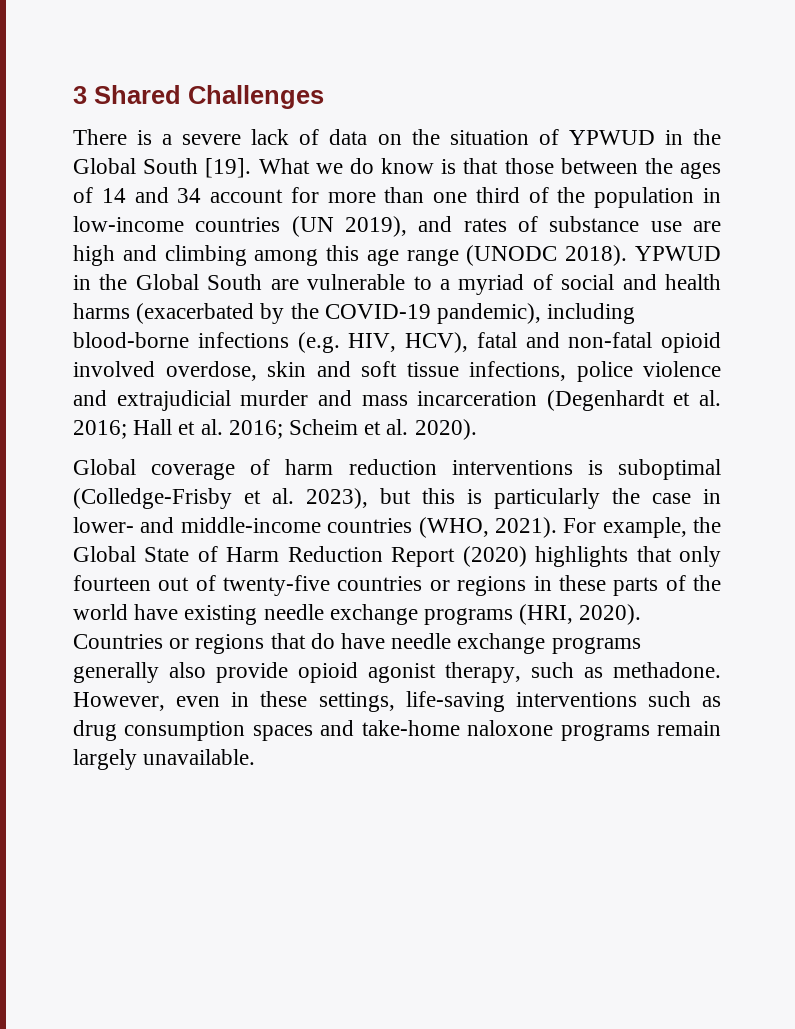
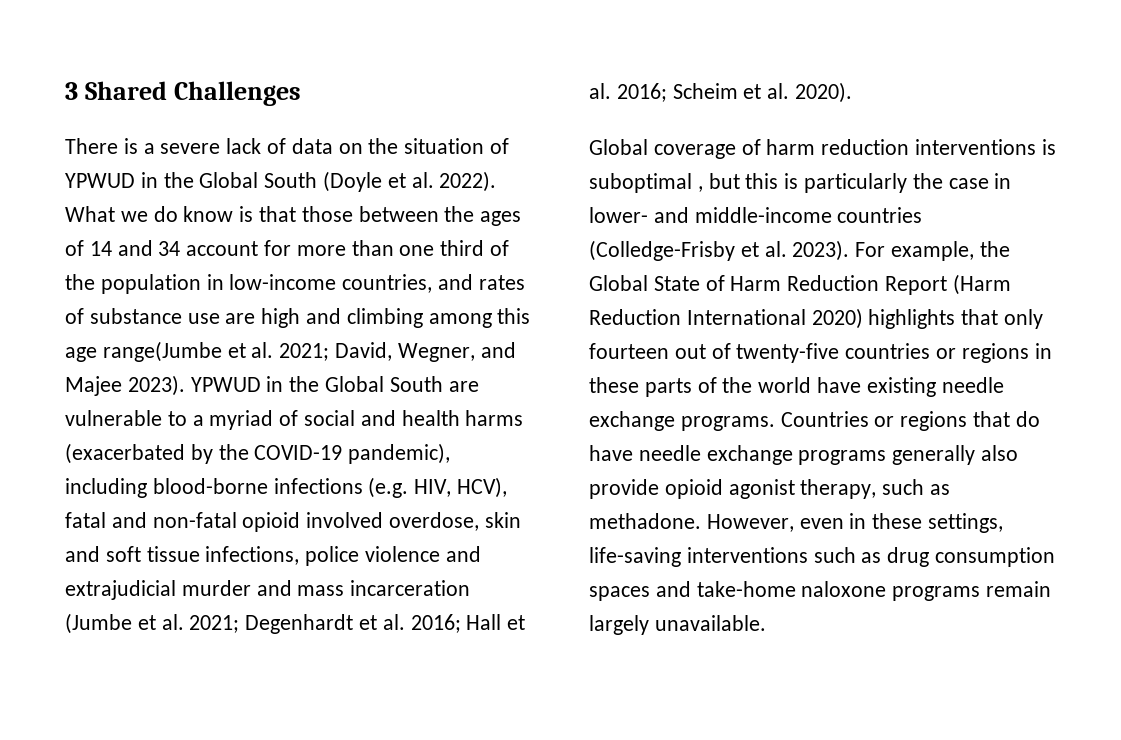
[205,158,252,178] [19]. -> [323,171,497,192] (Doyle et al. 2022).
[195,216,407,237] countries (UN 2019), -> [342,274,433,293] countries,
[406,245,628,266] range (UNODC 2018). -> [102,341,516,362] [65,375,185,396] range(Jumbe et al. 2021; David, Wegner, and Majee 2023).
[546,390,665,411] (Degenhardt -> [65,613,354,634] (Jumbe et al. 2021; Degenhardt
[73,488,368,509] (Colledge-Frisby et al. 2023), -> [697,186,703,192] ,
[418,517,557,538] (WHO, 2021). -> [589,240,850,261] (Colledge-Frisby et al. 2023).
[462,546,527,567] (2020) -> [952,274,1011,295] [589,308,863,329] (Harm Reduction International 2020)
[424,604,642,625] programs (HRI, 2020). -> [680,416,775,431] programs.

